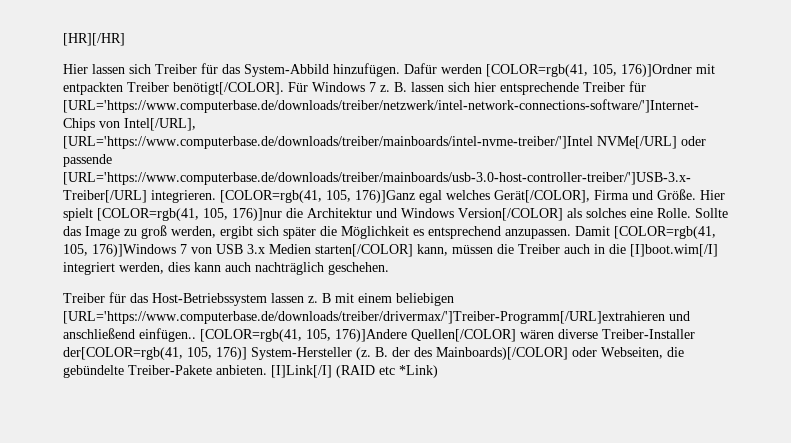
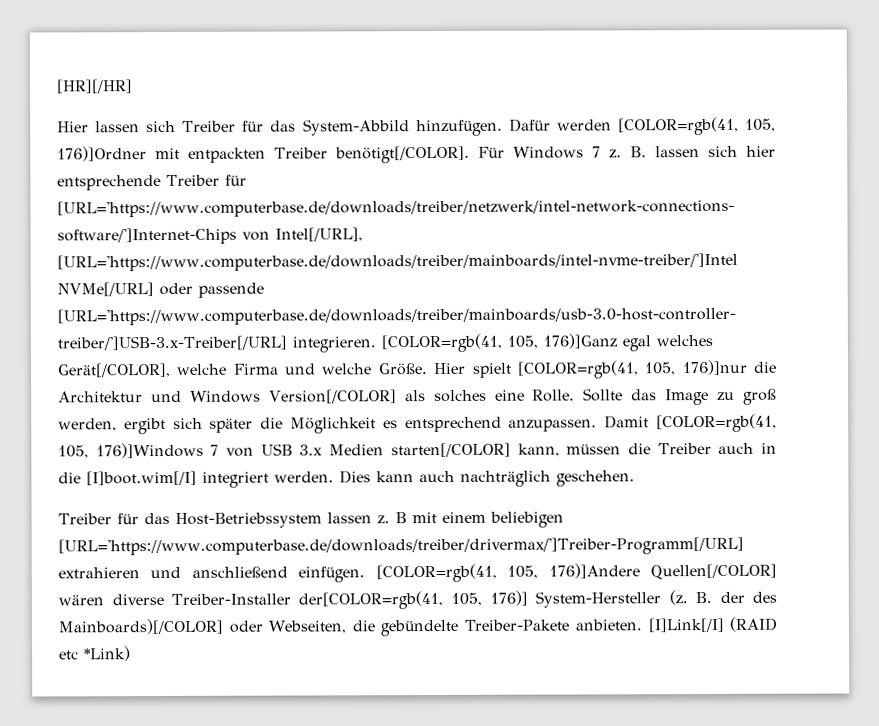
(590, 196) none -> [177,363,228,375] welche
(653, 195) none -> [322,363,373,375] welche
[119,262,190,274] werden, dies -> [274,470,371,484] werden. Dies
[63,311,665,324] [URL='https://www.computerbase.de/downloads/treiber/drivermax/']Treiber-Programm[/URL]extrahieren -> [58,536,744,557] [58,567,140,579] [URL='https://www.computerbase.de/downloads/treiber/drivermax/']Treiber-Programm[/URL] extrahieren
[139,328,196,342] einfügen.. -> [298,566,366,583] einfügen.

